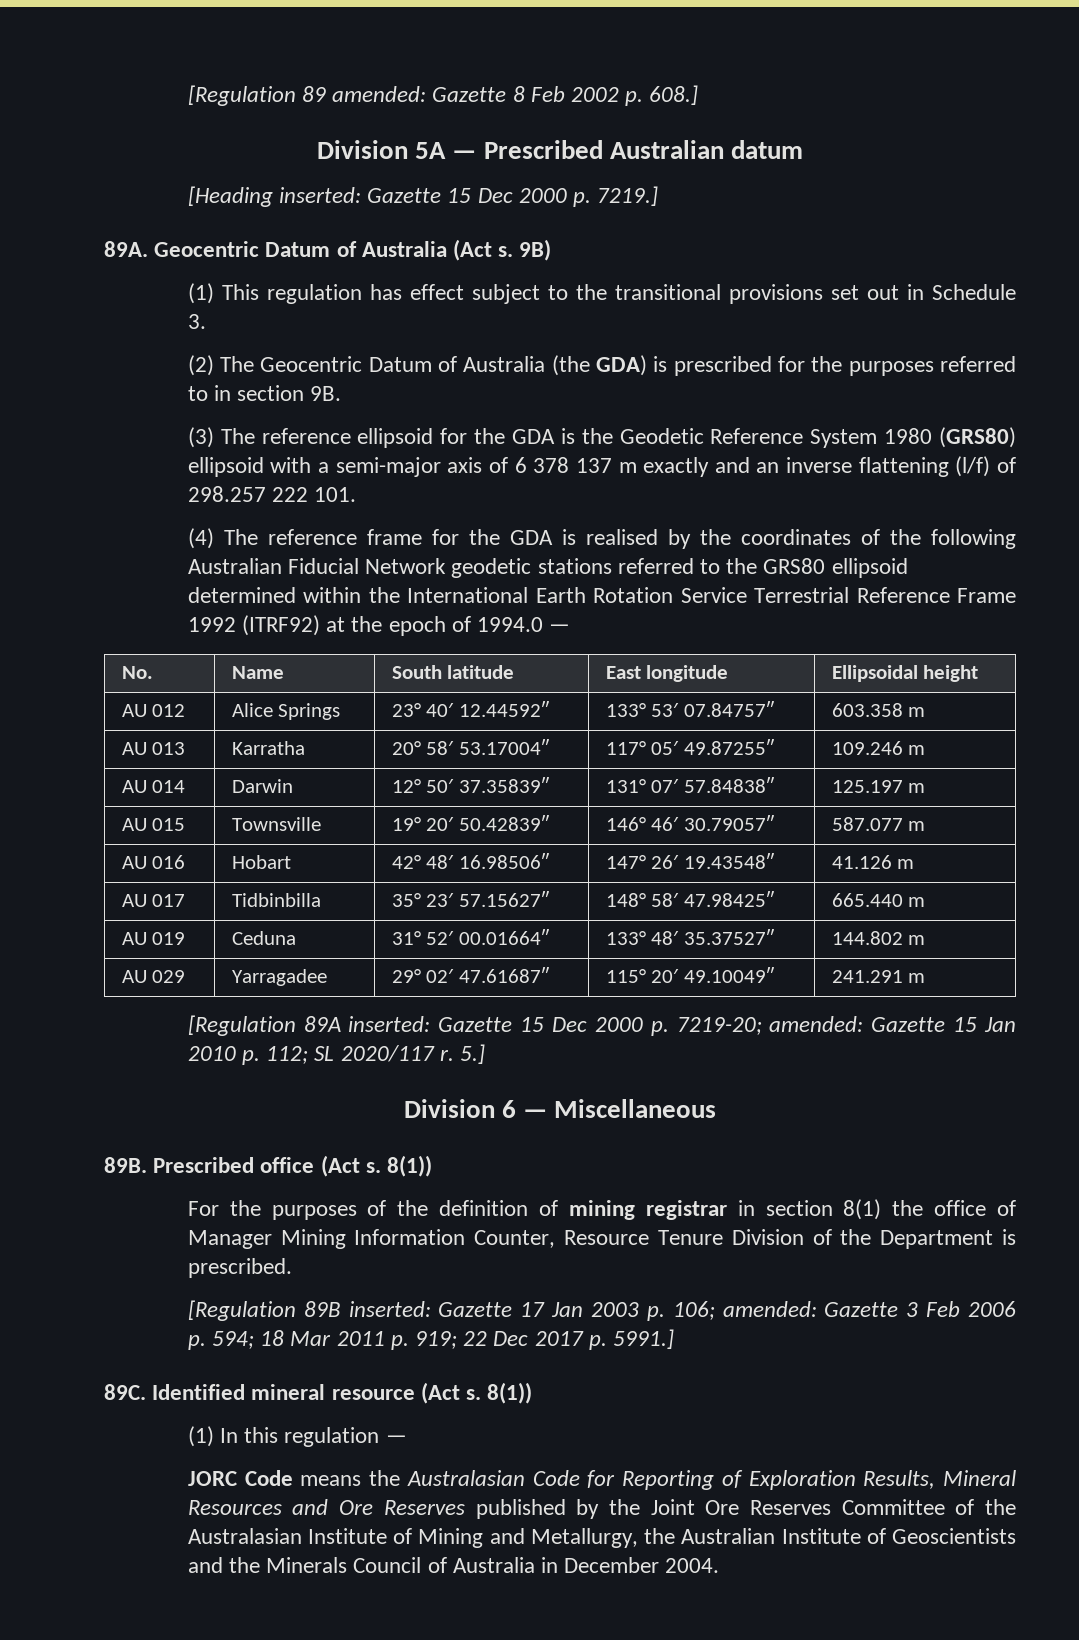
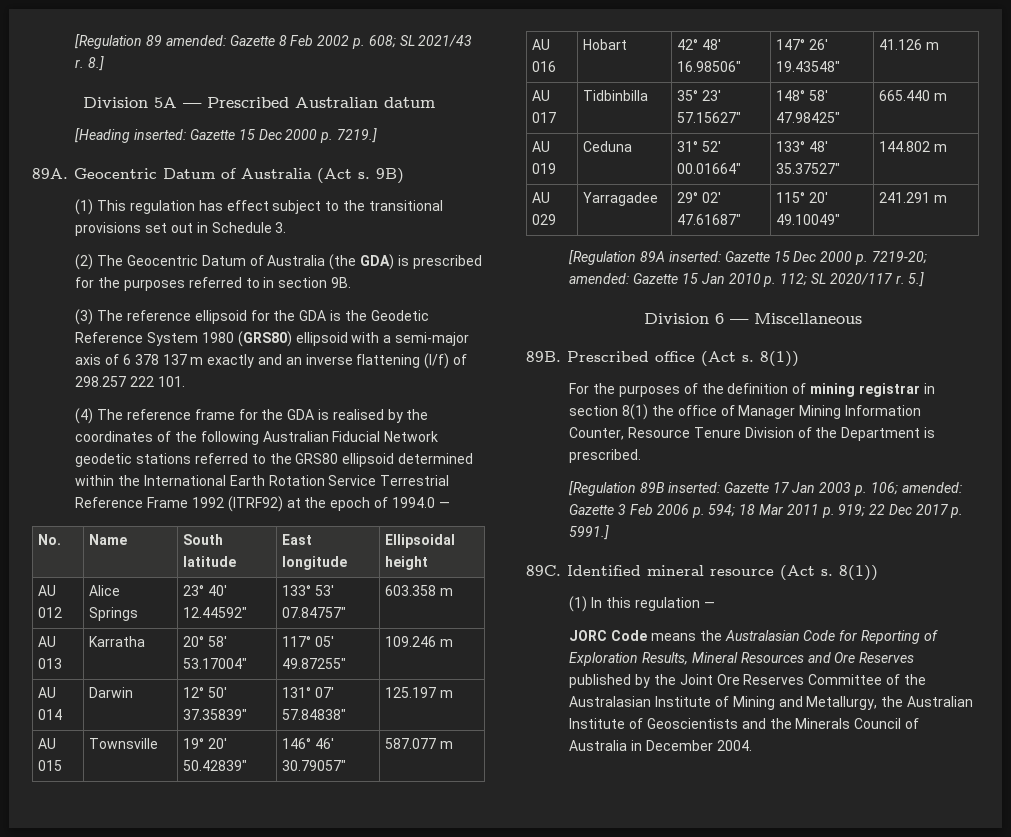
[649,85,699,105] 608.] -> [368,35,473,48] [75,56,105,71] 608; SL 2021/43 r. 8.]

